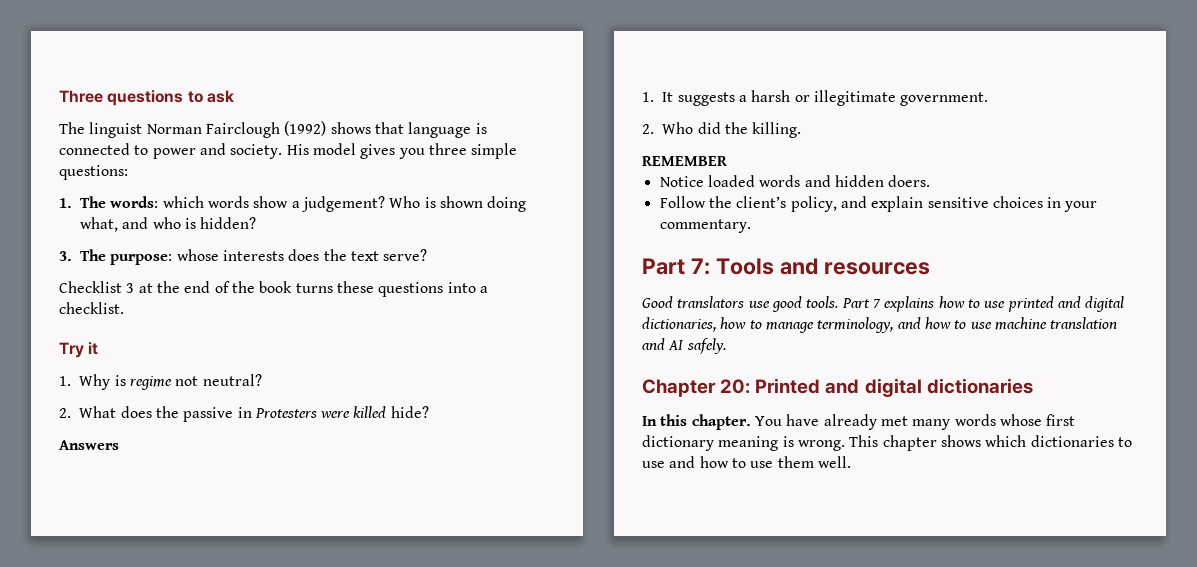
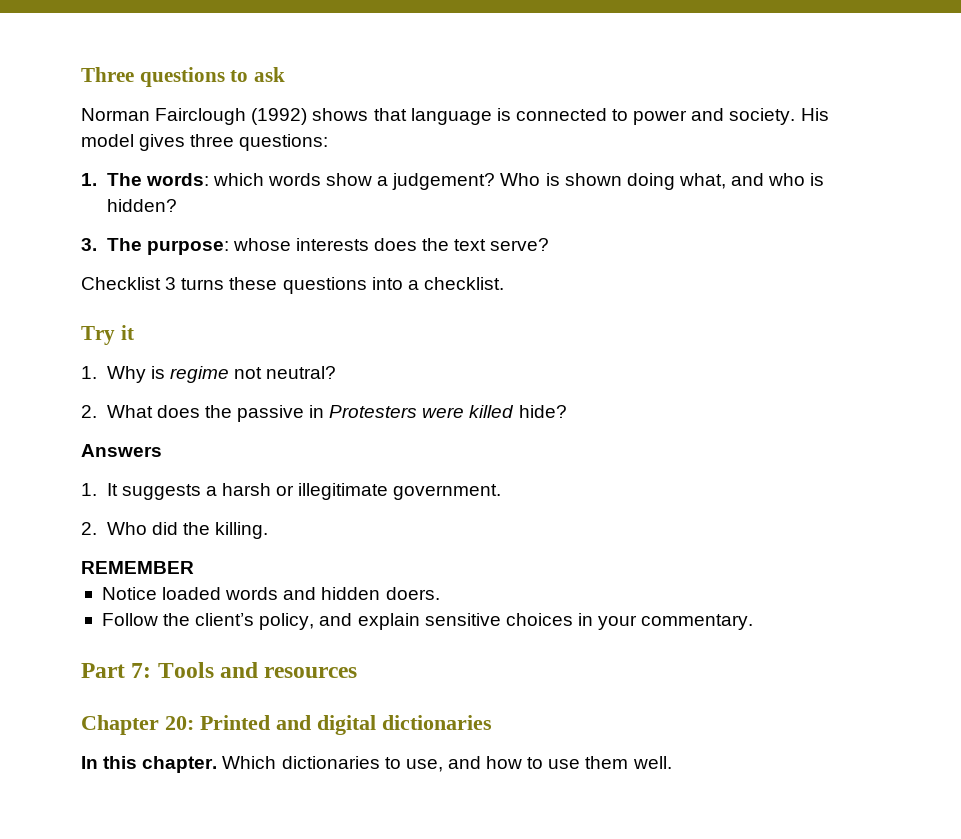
[59,122,143,138] The linguist -> (286, 74) none
[398,143,518,159] you three simple -> [190,134,235,147] three
[138,281,293,293] at the end of the book -> (177, 283) none
[642,296,1125,312] [642,317,1118,333] [642,338,726,354] // Good translators use good tools. Part 7 explains how to use printed and digital dictionaries, how to manage terminology, and how to use machine translation and AI safely. -> (358, 672) none
[754,414,1076,430] [642,435,1027,451] You have already met many words whose first dictionary meaning is wrong. This chapter shows which -> [222,756,277,769] Which
[642,461,665,468] use -> [405,759,443,772] use,

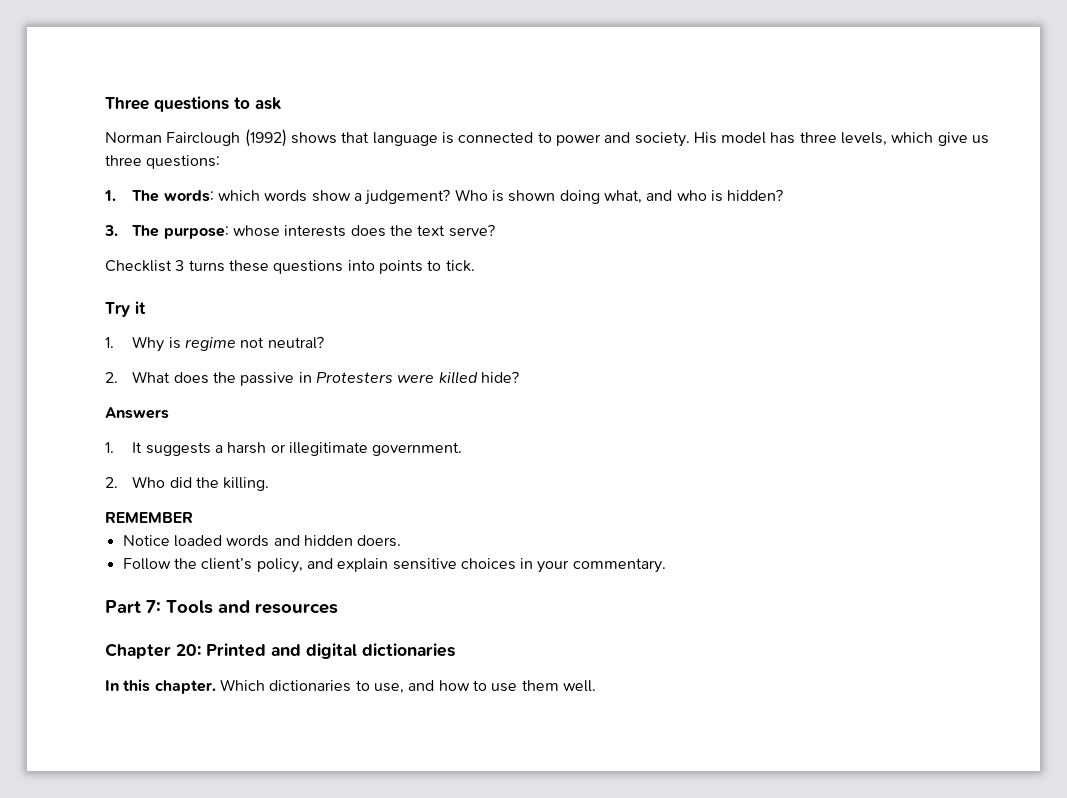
[139,134,186,151] gives -> [770,132,990,146] has three levels, which give us
[407,277,504,290] a checklist. -> [378,260,475,274] points to tick.

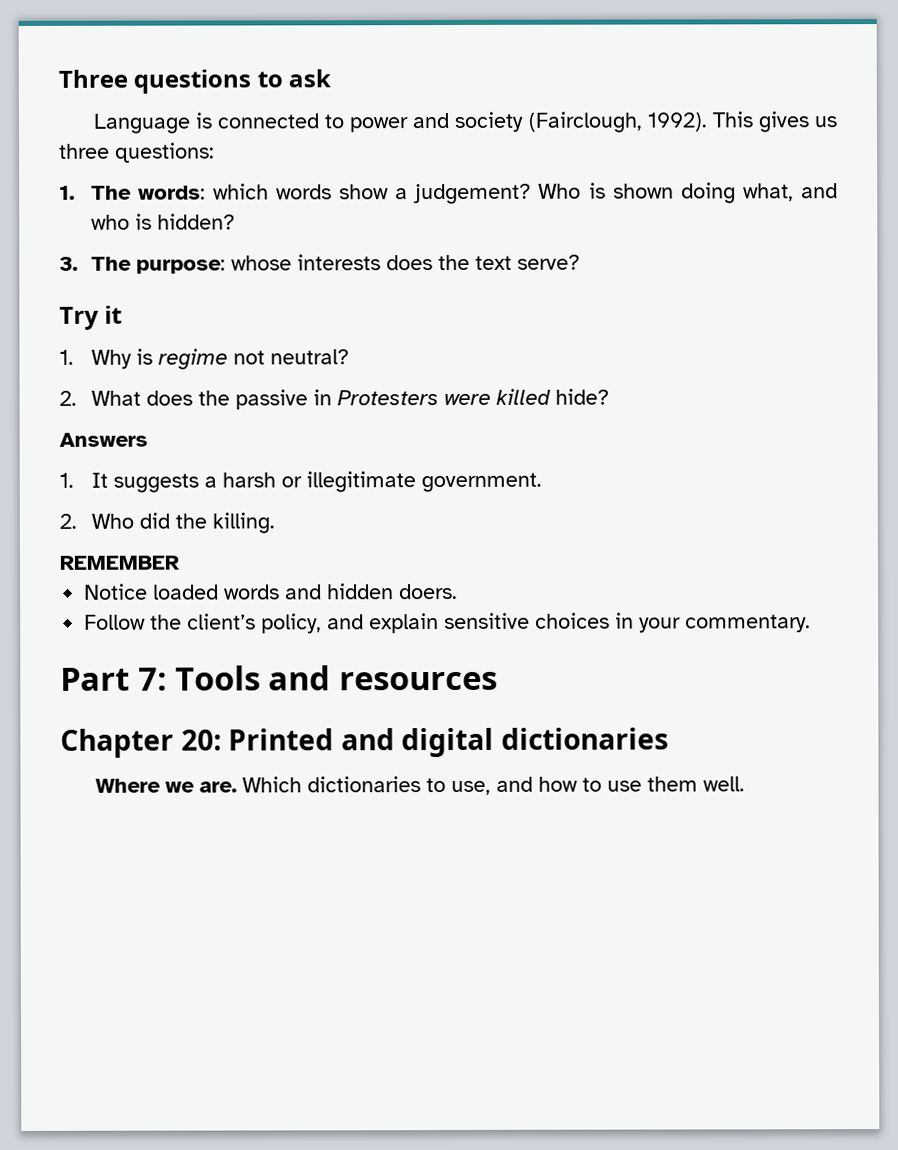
[105,129,438,147] Norman Fairclough (1992) shows that language -> [92,113,190,134] Language
[634,132,968,147] society. His model has three levels, which give -> [454,111,809,133] society (Fairclough, 1992). This gives
[105,260,475,274] // Checklist 3 turns these questions into points to tick. -> (580, 262) none
[105,679,216,694] In this chapter. -> [94,778,237,793] Where we are.

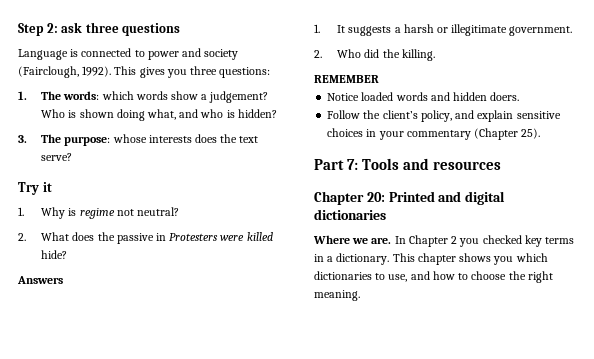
[58,69,128,88] Three -> [18,22,119,36] Step 2: ask three
[256,69,332,88] to ask -> (181, 29) none
[813,116,837,128] us -> [166,69,187,78] you
[685,614,812,633] commentary. -> [406,128,541,140] commentary (Chapter 25).
[241,776,302,793] Which -> [394,235,575,247] [314,253,548,265] In Chapter 2 you checked key terms in a dictionary. This chapter shows you which
[606,776,745,792] use them well. -> [471,271,553,283] [314,290,360,301] choose the right meaning.

